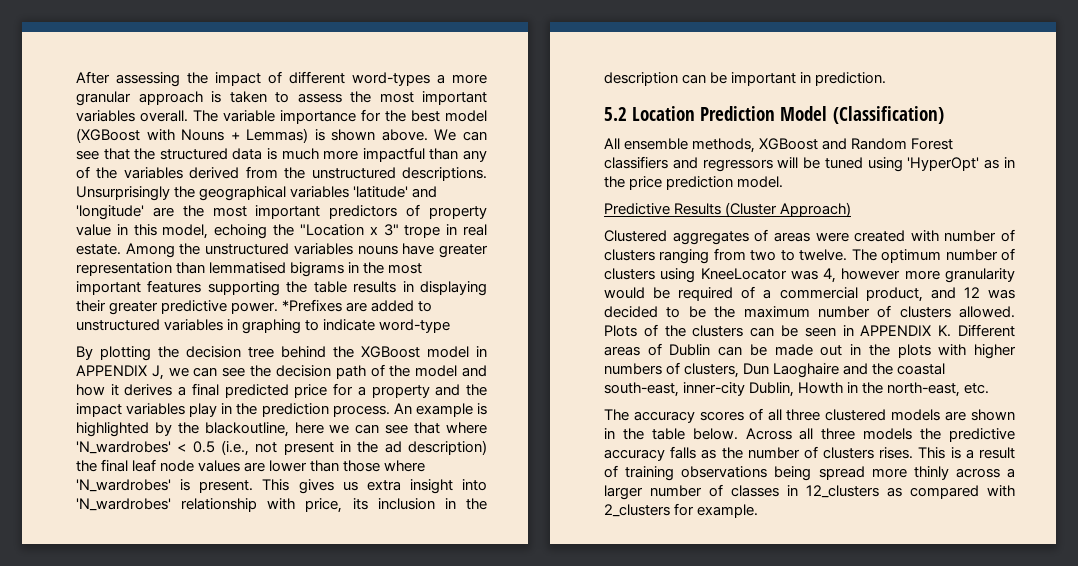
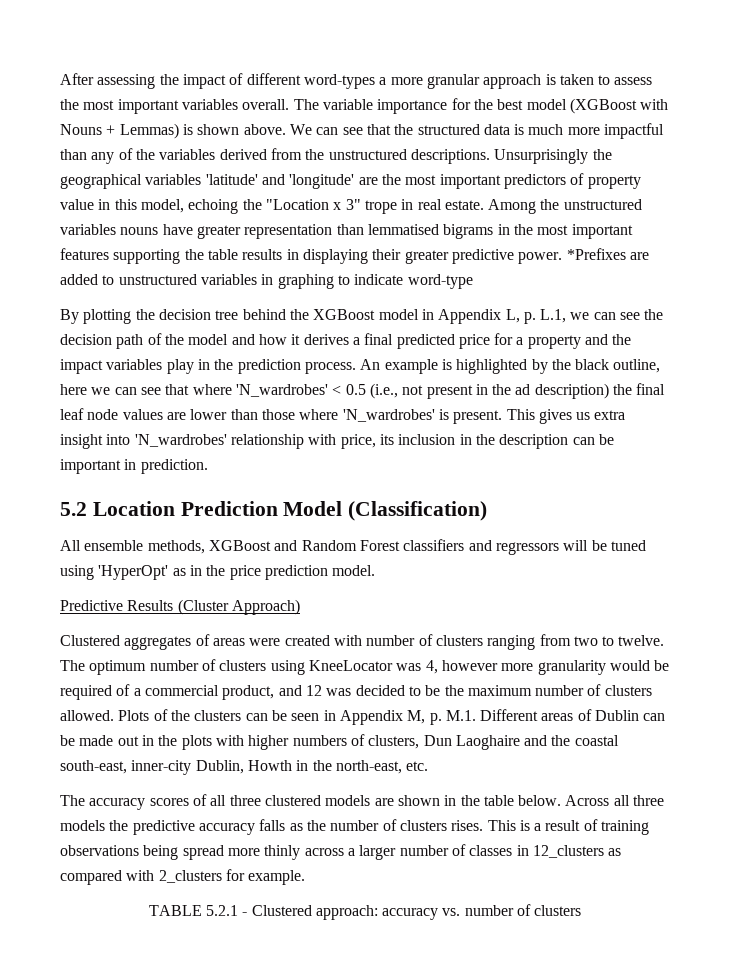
[76,365,164,380] APPENDIX J, -> [438,309,567,324] Appendix L, p. L.1,
[204,422,289,437] blackoutline, -> [575,359,661,373] black outline,
[860,325,952,337] APPENDIX K. -> [339,710,476,725] Appendix M, p. M.1.
(759, 511) none -> [148,904,582,920] // TABLE 5.2.1 - Clustered approach: accuracy vs. number of clusters

